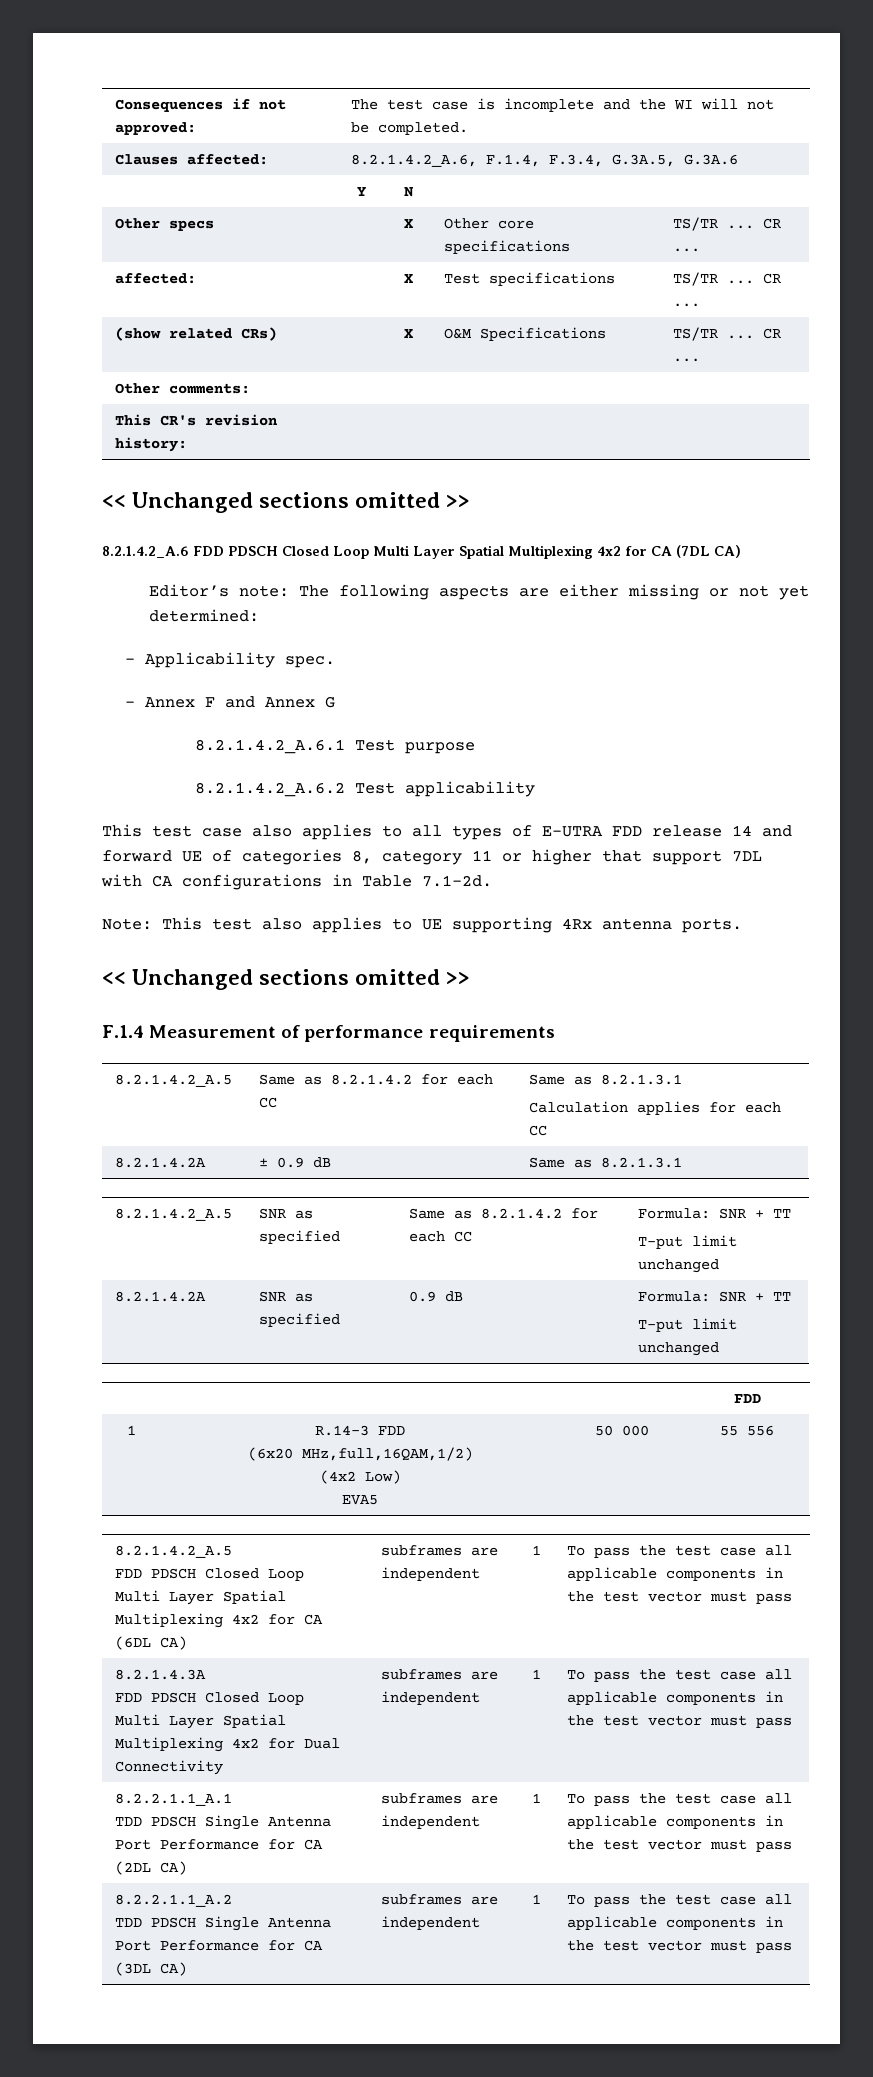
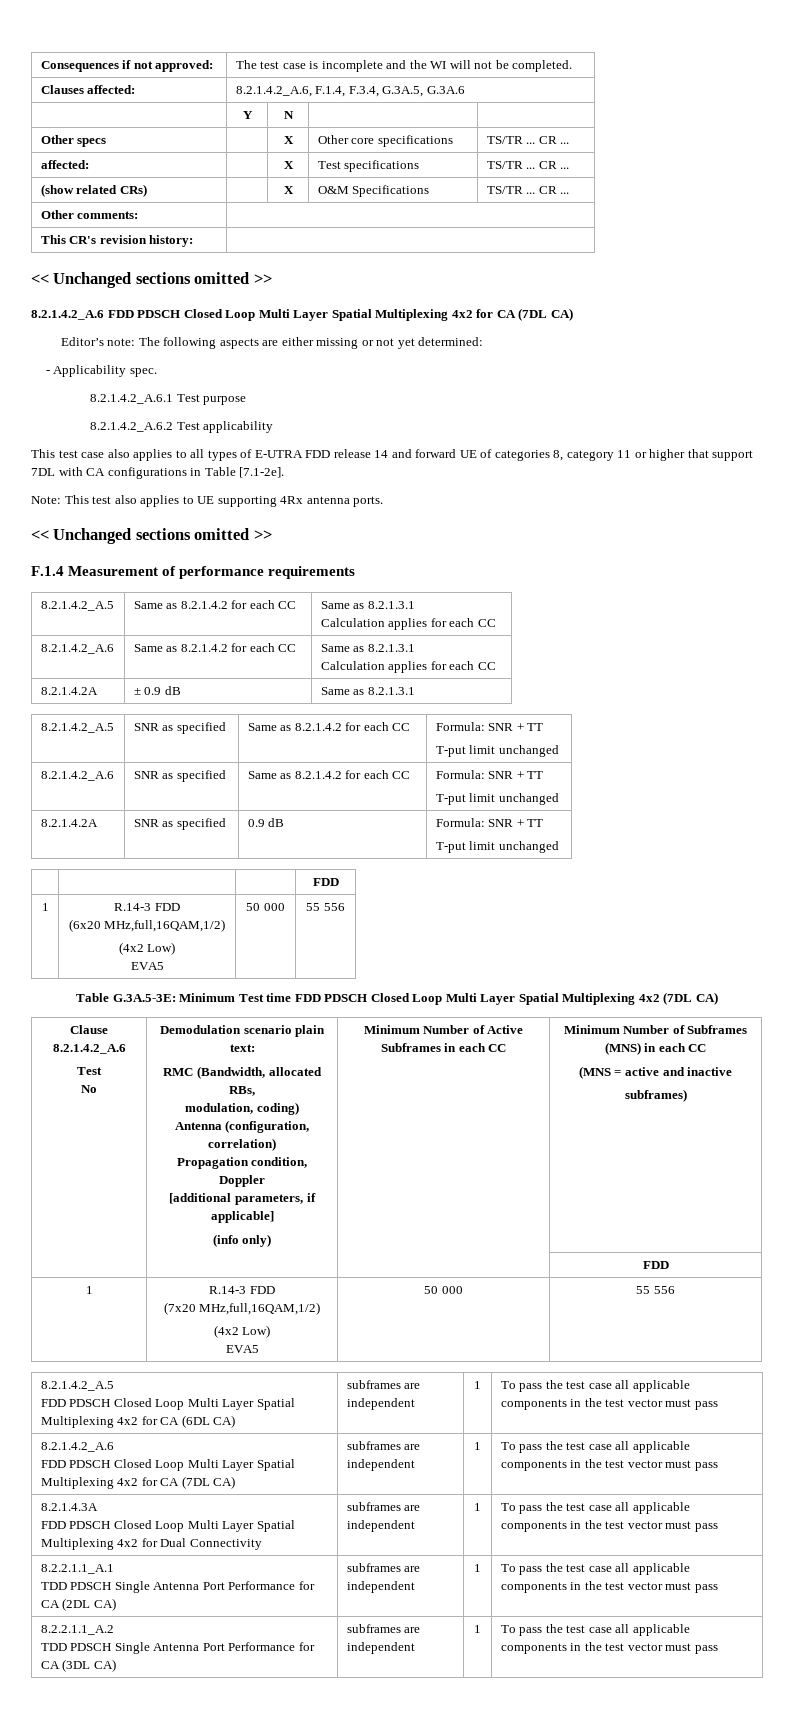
[125,696,336,708] // - Annex F and Annex G -> (157, 372) none
[422,875,492,887] 7.1-2d. -> [239,467,285,478] [7.1-2e].
(548, 1130) none -> [40,644,114,654] [133,643,297,652] [320,644,415,652] [320,661,496,673] // 8.2.1.4.2_A.6 | Same as 8.2.1.4.2 for each CC | Same as 8.2.1.3.1 // Calculation applies for each CC
(720, 1266) none -> [40,771,114,781] [133,770,226,782] [247,770,411,779] [435,770,544,779] [435,793,559,805] // 8.2.1.4.2_A.6 | SNR as specified | Same as 8.2.1.4.2 for each CC | Formula: SNR + TT // T-put limit unchanged
(774, 1430) none -> [76,992,718,1005] [70,1025,108,1034] [52,1044,126,1054] [77,1067,102,1075] [81,1085,97,1093] [159,1025,326,1037] [229,1044,255,1052] [163,1066,322,1079] [229,1086,255,1096] [185,1102,299,1115] [174,1120,310,1133] [208,1138,276,1151] [176,1157,308,1169] [219,1175,265,1187] [169,1193,316,1205] [210,1211,274,1223] [212,1234,272,1247] [363,1025,524,1034] [380,1043,507,1052] [563,1025,748,1034] [604,1042,707,1055] [578,1066,733,1079] [624,1089,687,1102] [642,1261,669,1269] [85,1286,93,1294] [209,1286,275,1294] [163,1302,321,1315] [213,1325,271,1338] [225,1345,259,1353] [424,1286,463,1294] [636,1286,675,1294] // Table G.3A.5-3E: Minimum Test time FDD PDSCH Closed Loop Multi Layer Spatial Multiplexing 4x2 (7DL CA) // Clause 8.2.1.4.2_A.6 // Test // No | Demodulation scenario plain text: // RMC (Bandwidth, allocated RBs, // modulation, coding) // Antenna (configuration, correlation) // Propagation condition, Doppler // [additional parameters, if applicable] // (info only) | Minimum Number of Active Subframes in each CC | Minimum Number of Subframes (MNS) in each CC // (MNS = active and inactive // subframes) // | | | FDD // 1 | R.14-3 FDD // (7x20 MHz,full,16QAM,1/2) // (4x2 Low) // EVA5 | 50 000 | 55 556
(793, 1598) none -> [40,1442,114,1452] [40,1459,295,1471] [40,1476,236,1489] [346,1441,421,1450] [346,1459,415,1471] [474,1442,481,1450] [500,1441,690,1453] [500,1459,718,1471] // 8.2.1.4.2_A.6 // FDD PDSCH Closed Loop Multi Layer Spatial Multiplexing 4x2 for CA (7DL CA) | subframes are independent | 1 | To pass the test case all applicable components in the test vector must pass

